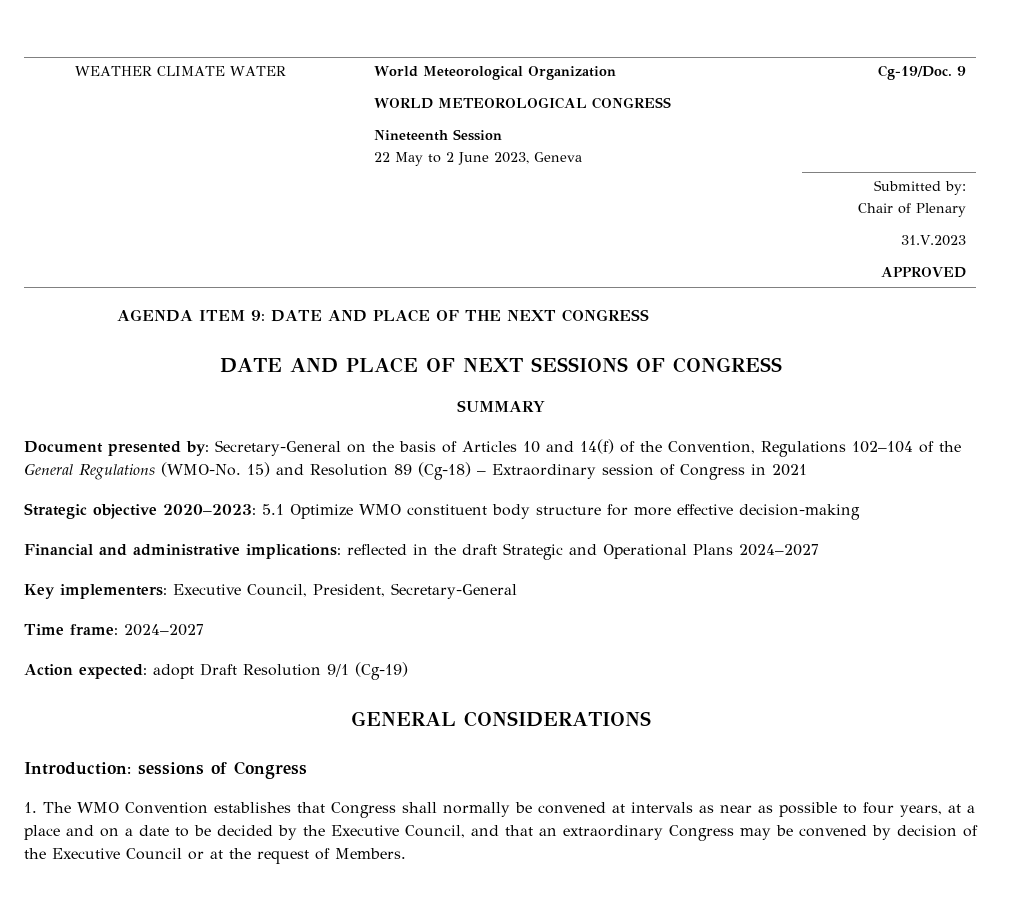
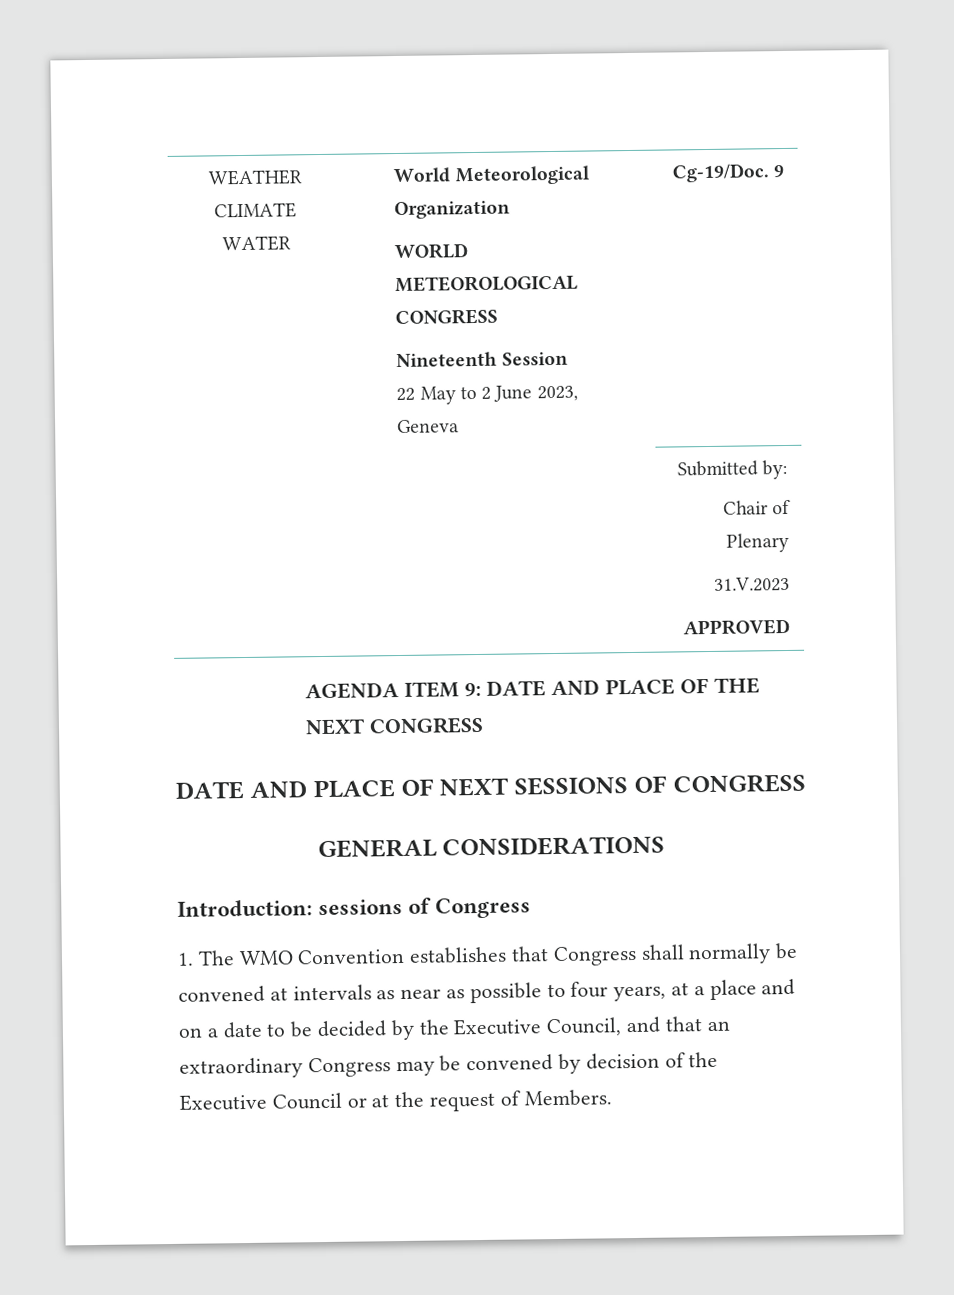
[456,400,545,412] [24,439,962,457] [24,462,807,480] [24,503,860,520] [24,543,819,560] [24,583,517,599] [24,624,204,636] [24,662,408,680] // SUMMARY // Document presented by: Secretary-General on the basis of Articles 10 and 14(f) of the Convention, Regulations 102–104 of the General Regulations (WMO-No. 15) and Resolution 89 (Cg-18) – Extraordinary session of Congress in 2021 // Strategic objective 2020–2023: 5.1 Optimize WMO constituent body structure for more effective decision-making // Financial and administrative implications: reflected in the draft Strategic and Operational Plans 2024–2027 // Key implementers: Executive Council, President, Secretary-General // Time frame: 2024–2027 // Action expected: adopt Draft Resolution 9/1 (Cg-19) -> (806, 783) none

